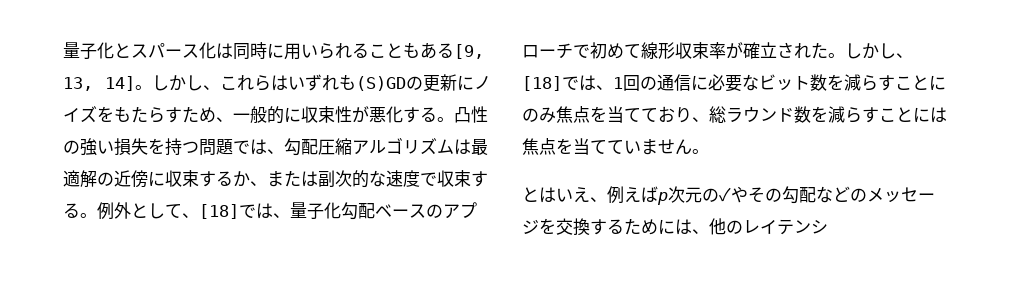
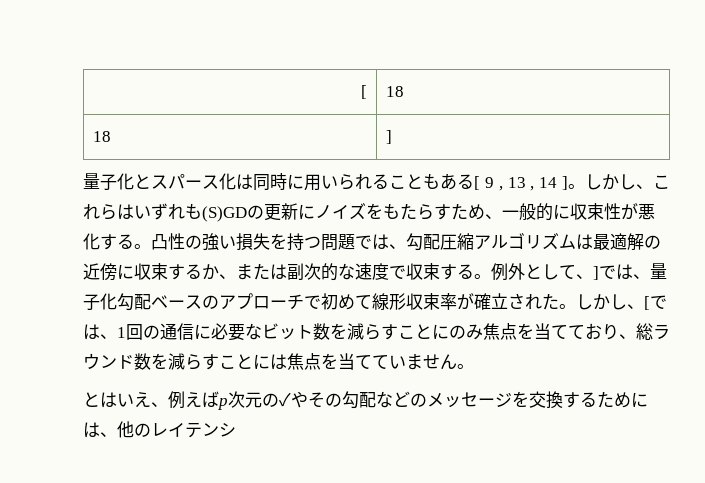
(63, 50) none -> [361,85,368,99] [385,86,404,97] [92,131,111,142] [385,130,392,144] [ | 18 // 18 | ] //
[454,44,484,59] [63,76,135,91] [9, 13, 14] -> [474,176,568,191] [ 9 , 13 , 14 ]
[199,204,239,219] [18] -> [593,266,599,280] ]
[522,76,562,91] [18] -> [644,296,650,310] [

